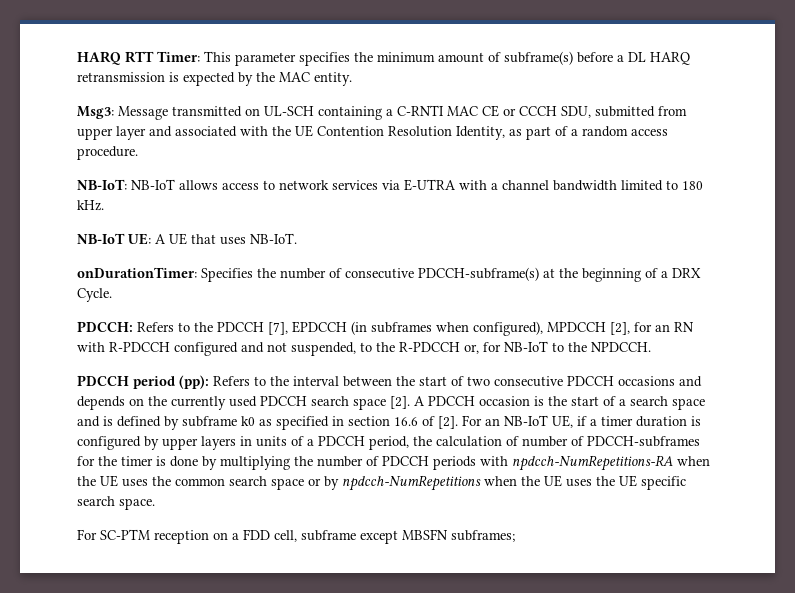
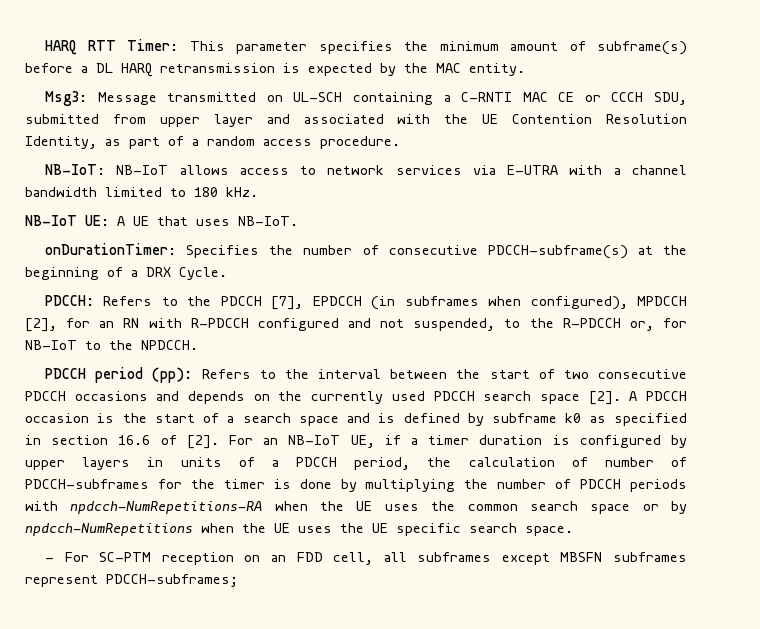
(155, 504) none -> [45,558,55,562] -
[232,533,239,540] a -> [270,555,286,562] an
[301,529,515,544] subframe except MBSFN subframes; -> [383,552,687,565] [25,574,238,587] all subframes except MBSFN subframes represent PDCCH-subframes;

